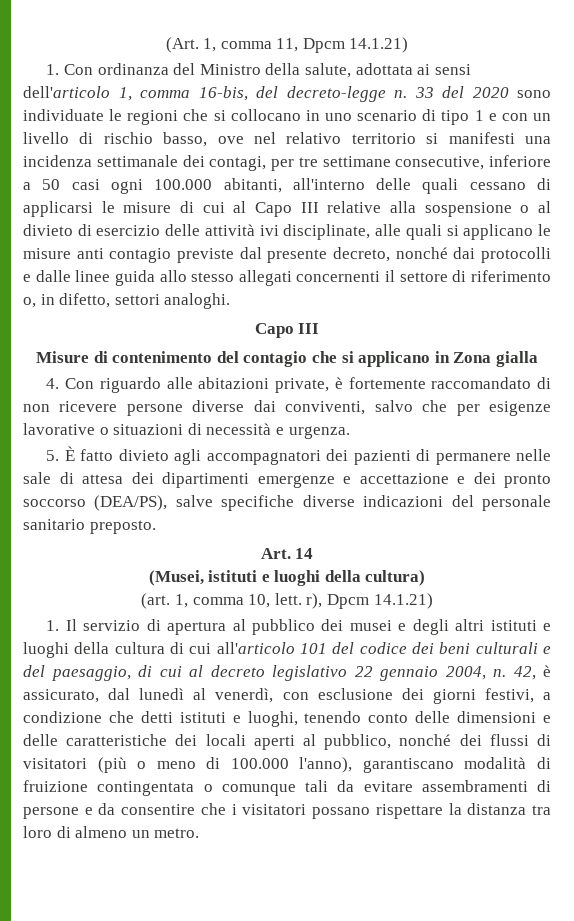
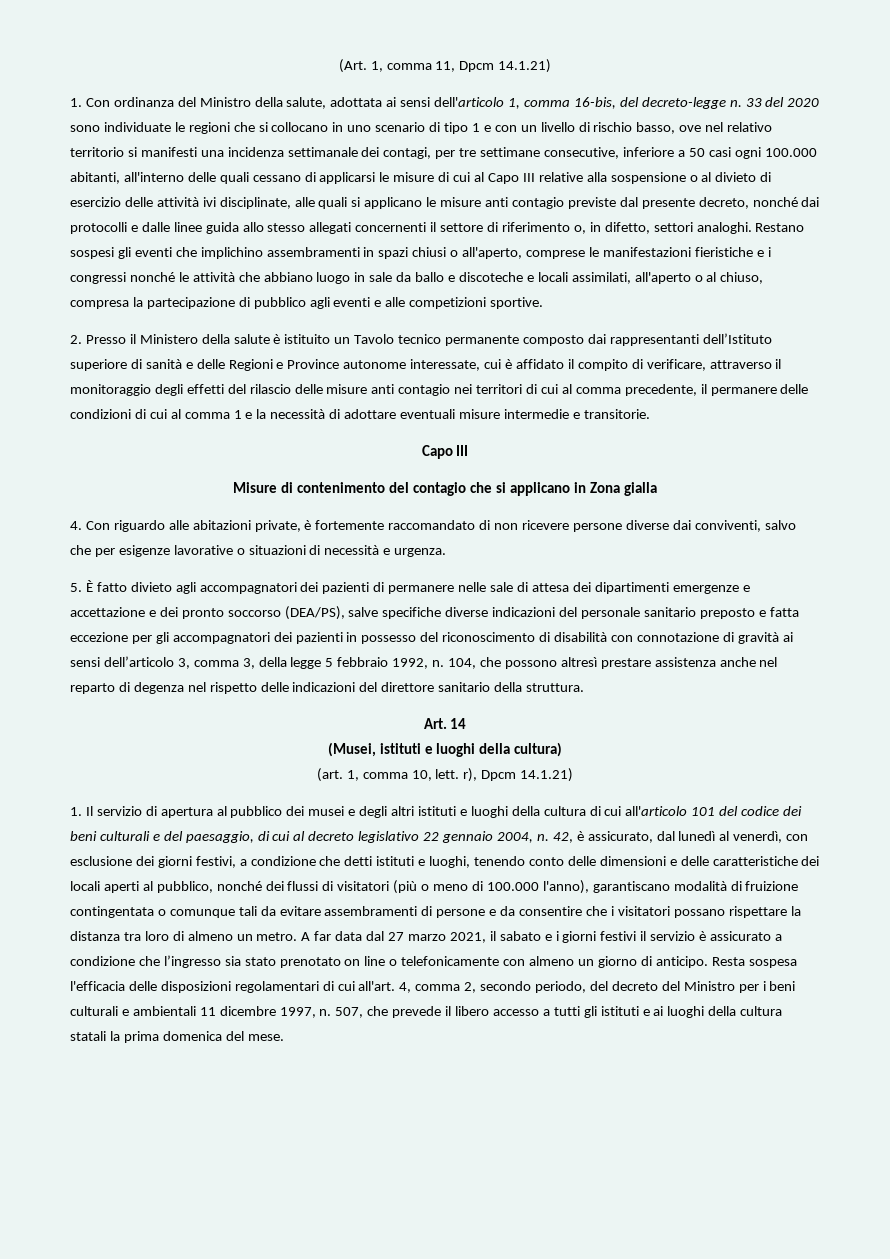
(231, 301) none -> [755,223,805,232] [70,247,771,259] [70,272,764,284] [70,297,544,309] [70,333,772,346] [70,359,782,371] [70,384,809,396] [70,409,650,419] Restano sospesi gli eventi che implichino assembramenti in spazi chiusi o all'aperto, comprese le manifestazioni fieristiche e i congressi nonché le attività che abbiano luogo in sale da ballo e discoteche e locali assimilati, all'aperto o al chiuso, compresa la partecipazione di pubblico agli eventi e alle competizioni sportive. // 2. Presso il Ministero della salute è istituito un Tavolo tecnico permanente composto dai rappresentanti dell’Istituto superiore di sanità e delle Regioni e Province autonome interessate, cui è affidato il compito di verificare, attraverso il monitoraggio degli effetti del rilascio delle misure anti contagio nei territori di cui al comma precedente, il permanere delle condizioni di cui al comma 1 e la necessità di adottare eventuali misure intermedie e transitorie.
[89,520,156,534] preposto. -> [699,607,799,619] [70,632,793,644] [70,656,778,669] [70,682,585,694] preposto e fatta eccezione per gli accompagnatori dei pazienti in possesso del riconoscimento di disabilità con connotazione di gravità ai sensi dell’articolo 3, comma 3, della legge 5 febbraio 1992, n. 104, che possono altresì prestare assistenza anche nel reparto di degenza nel rispetto delle indicazioni del direttore sanitario della struttura.
(200, 833) none -> [301,931,782,943] [70,955,797,968] [70,981,796,993] [70,1006,783,1018] [70,1031,284,1043] A far data dal 27 marzo 2021, il sabato e i giorni festivi il servizio è assicurato a condizione che l’ingresso sia stato prenotato on line o telefonicamente con almeno un giorno di anticipo. Resta sospesa l'efficacia delle disposizioni regolamentari di cui all'art. 4, comma 2, secondo periodo, del decreto del Ministro per i beni culturali e ambientali 11 dicembre 1997, n. 507, che prevede il libero accesso a tutti gli istituti e ai luoghi della cultura statali la prima domenica del mese.

